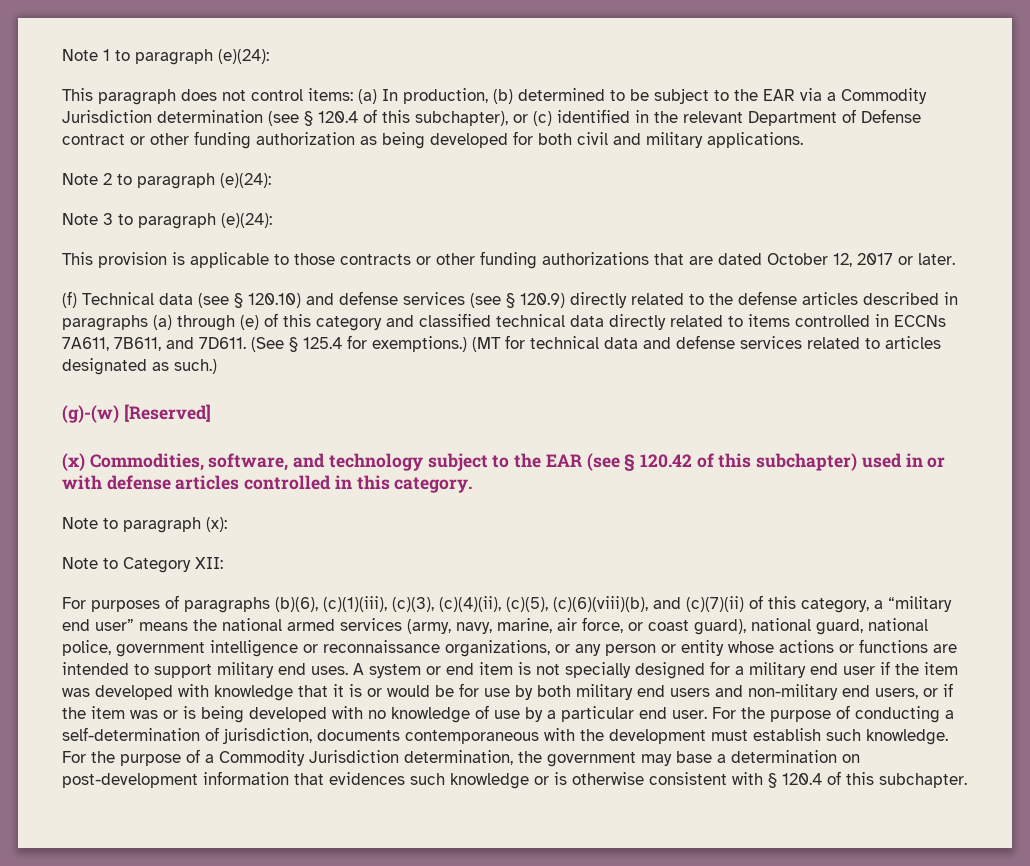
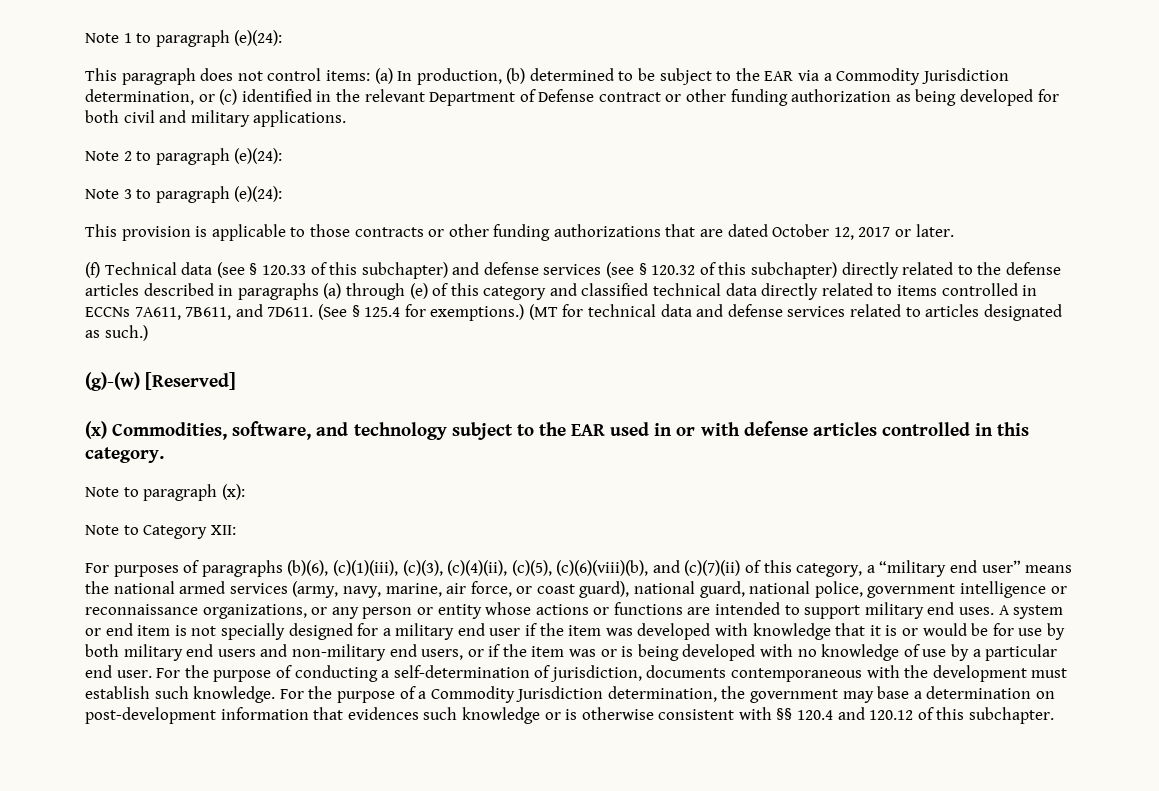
[157,109,508,126] determination (see § 120.4 of this subchapter), -> [85,89,194,105] determination,
[248,293,301,308] 120.10) -> [261,262,448,279] 120.33 of this subchapter)
[520,293,565,308] 120.9) -> [651,262,838,279] 120.32 of this subchapter)
[586,453,858,471] (see § 120.42 of this subchapter) -> (606, 430) none
[768,773,822,788] § 120.4 -> [776,707,914,720] §§ 120.4 and 120.12

